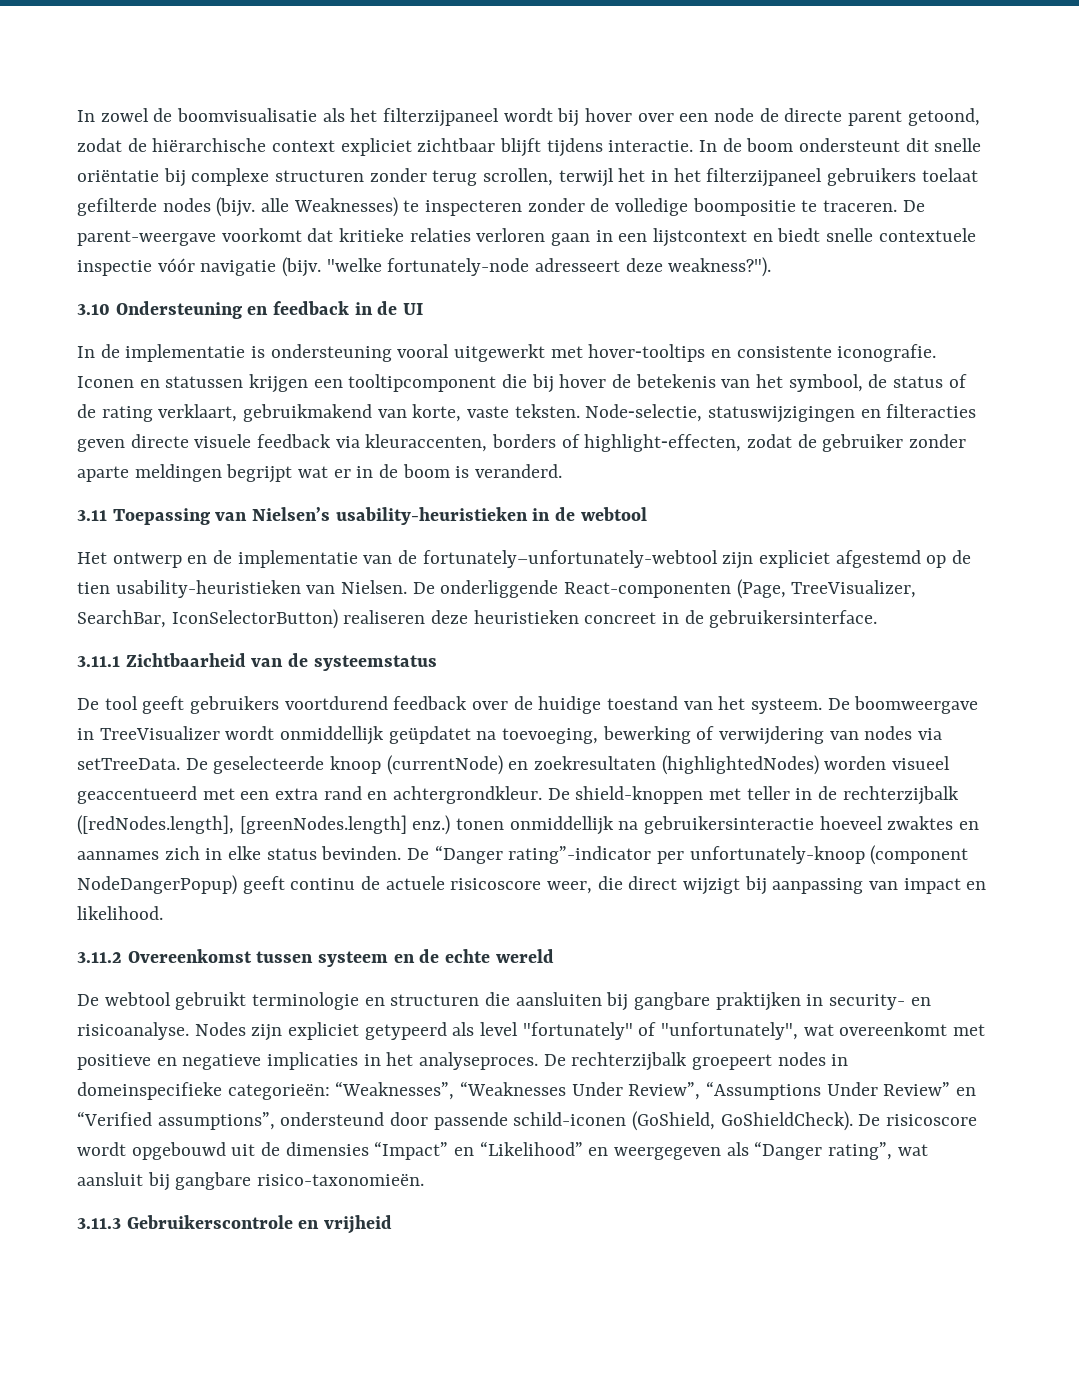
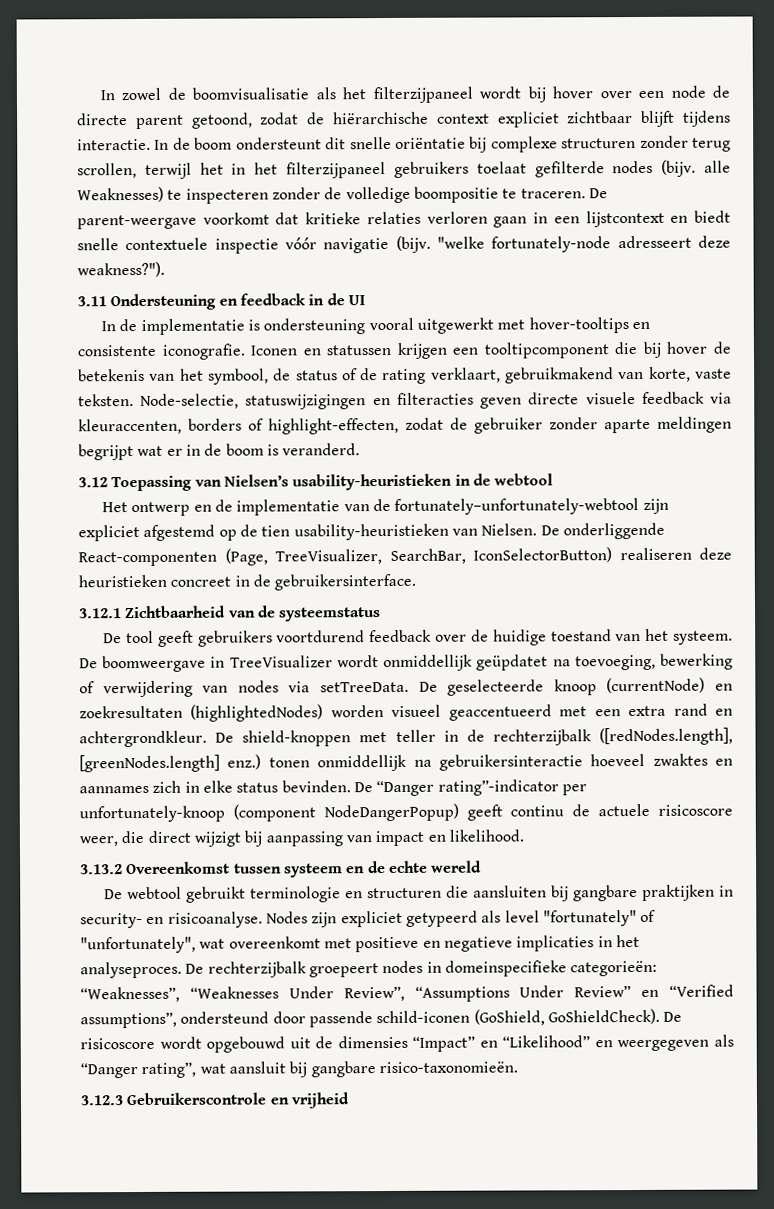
[77,304,110,315] 3.10 -> [77,296,107,307] 3.11
[77,510,107,521] 3.11 -> [78,477,108,488] 3.12
[77,656,120,667] 3.11.1 -> [79,608,122,619] 3.12.1
[77,952,122,963] 3.11.2 -> [80,864,123,875] 3.13.2
[77,1218,121,1229] 3.11.3 -> [80,1095,124,1106] 3.12.3

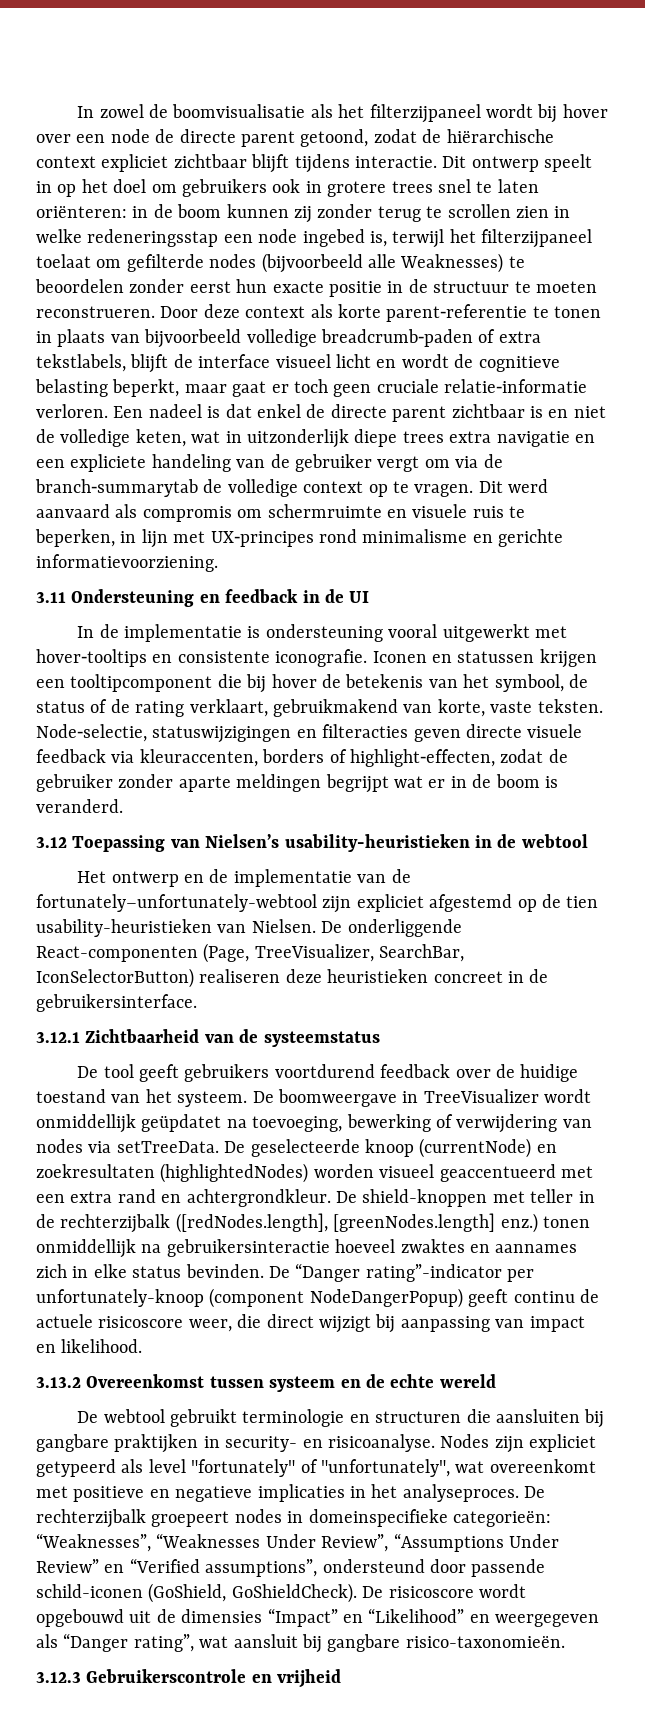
[154,135,731,153] [77,161,527,179] In de boom ondersteunt dit snelle oriëntatie bij complexe structuren zonder terug scrollen, terwijl het in het filterzijpaneel gebruikers toelaat -> [442,154,593,172] [36,179,539,197] [36,204,571,223] [36,229,593,248] [36,254,122,268] Dit ontwerp speelt in op het doel om gebruikers ook in grotere trees snel te laten oriënteren: in de boom kunnen zij zonder terug te scrollen zien in welke redeneringsstap een node ingebed is, terwijl het filterzijpaneel toelaat om
[661,159,697,177] (bijv. -> [261,253,363,273] (bijvoorbeeld
[185,186,608,204] [77,210,732,230] [77,235,731,254] [77,261,165,278] inspecteren zonder de volledige boompositie te traceren. De parent-weergave voorkomt dat kritieke relaties verloren gaan in een lijstcontext en biedt snelle contextuele inspectie vóór navigatie (bijv. "welke fortunately-node adresseert deze weakness?"). -> [35,279,597,297] [36,304,602,322] [36,329,541,348] [36,354,560,373] [35,379,588,397] [36,404,606,422] [36,429,595,448] [36,454,503,472] [35,479,549,497] [36,504,526,522] [35,529,564,548] [36,554,218,572] beoordelen zonder eerst hun exacte positie in de structuur te moeten reconstrueren. Door deze context als korte parent‑referentie te tonen in plaats van bijvoorbeeld volledige breadcrumb‑paden of extra tekstlabels, blijft de interface visueel licht en wordt de cognitieve belasting beperkt, maar gaat er toch geen cruciale relatie‑informatie verloren. Een nadeel is dat enkel de directe parent zichtbaar is en niet de volledige keten, wat in uitzonderlijk diepe trees extra navigatie en een expliciete handeling van de gebruiker vergt om via de branch‑summarytab de volledige context op te vragen. Dit werd aanvaard als compromis om schermruimte en visuele ruis te beperken, in lijn met UX‑principes rond minimalisme en gerichte informatievoorziening.

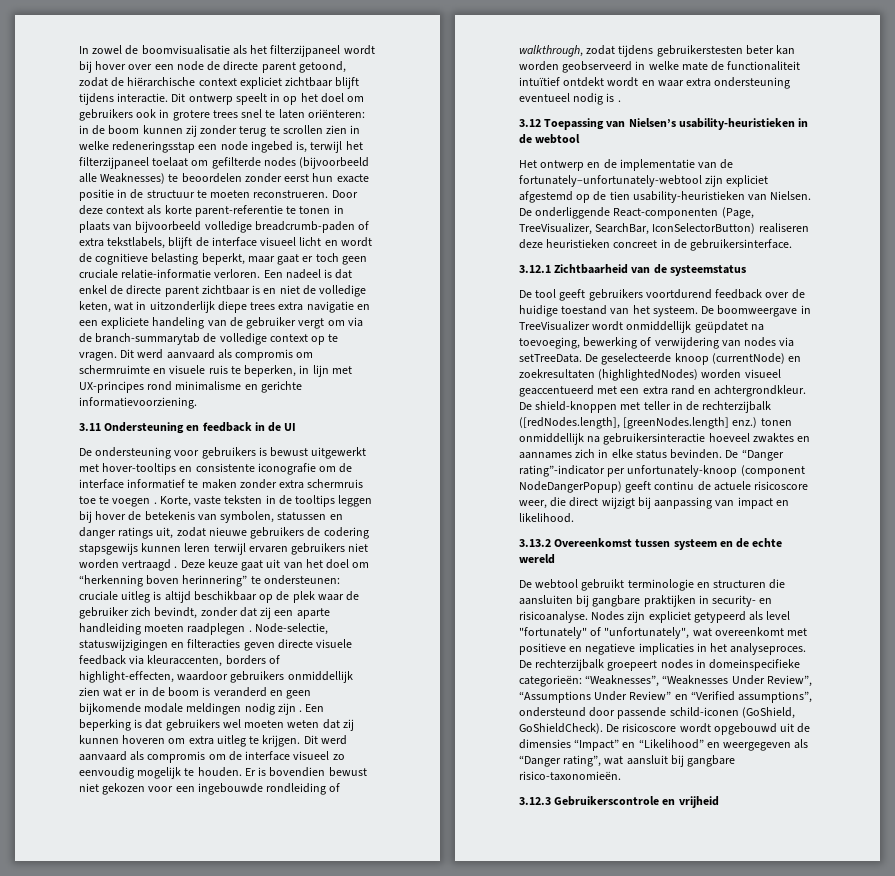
[77,624,438,642] In de implementatie is ondersteuning vooral -> [79,447,309,459] De ondersteuning voor gebruikers is bewust
[275,649,597,668] [36,674,242,692] iconografie. Iconen en statussen krijgen een tooltipcomponent die -> [257,463,353,475] [79,479,364,489] [79,495,373,507] iconografie om de interface informatief te maken zonder extra schermruis toe te voegen . Korte, vaste teksten in de tooltips leggen
[463,674,588,692] [36,699,603,717] het symbool, de status of de rating verklaart, gebruikmakend van korte, vaste teksten. -> [220,511,343,523] [79,527,369,539] [79,543,369,555] [79,559,370,571] [79,575,340,587] [79,591,360,603] [79,607,330,619] [79,623,252,635] symbolen, statussen en danger ratings uit, zodat nieuwe gebruikers de codering stapsgewijs kunnen leren terwijl ervaren gebruikers niet worden vertraagd . Deze keuze gaat uit van het doel om “herkenning boven herinnering” te ondersteunen: cruciale uitleg is altijd beschikbaar op de plek waar de gebruiker zich bevindt, zonder dat zij een aparte handleiding moeten raadplegen .
[500,749,568,763] [36,774,389,793] zodat de gebruiker zonder aparte meldingen begrijpt -> [177,671,353,683] [79,687,100,696] waardoor gebruikers onmiddellijk zien
[36,799,123,813] veranderd. -> [213,687,312,699] [79,703,325,715] [79,719,354,731] [79,735,347,747] [79,751,345,763] [79,767,367,779] [79,783,341,795] [519,45,796,57] [519,61,801,73] [519,77,791,89] [519,93,621,105] veranderd en geen bijkomende modale meldingen nodig zijn . Een beperking is dat gebruikers wel moeten weten dat zij kunnen hoveren om extra uitleg te krijgen. Dit werd aanvaard als compromis om de interface visueel zo eenvoudig mogelijk te houden. Er is bovendien bewust niet gekozen voor een ingebouwde rondleiding of walkthrough, zodat tijdens gebruikerstesten beter kan worden geobserveerd in welke mate de functionaliteit intuïtief ontdekt wordt en waar extra ondersteuning eventueel nodig is .

